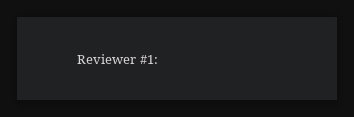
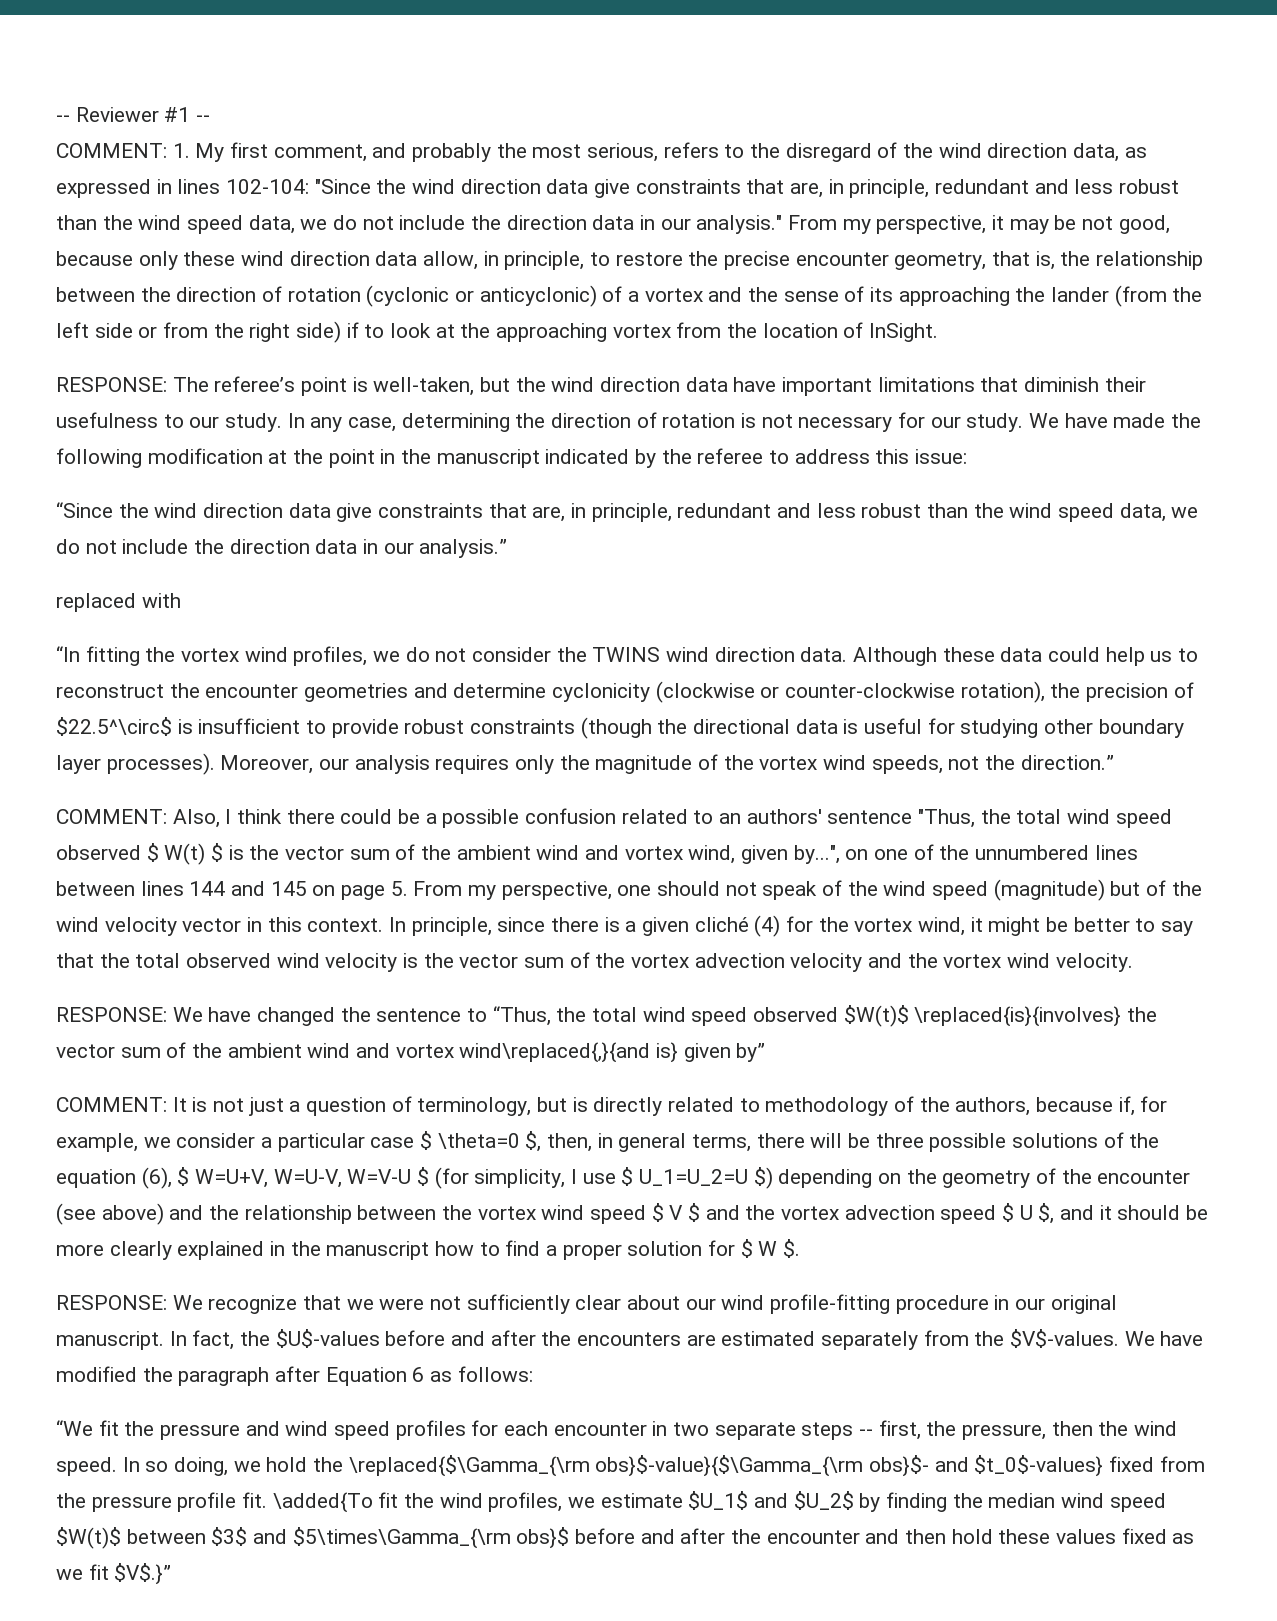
[77,54,158,64] Reviewer #1: -> [56,107,211,122] [56,142,1147,162] [56,179,1180,198] [56,215,1170,234] [56,251,1204,270] [56,285,1203,307] [56,321,939,343] [56,376,1146,396] [56,412,1202,432] [56,448,968,468] [56,502,1199,522] [56,539,508,558] [56,593,181,612] [56,646,1199,666] [56,681,1194,703] [56,717,1184,739] [56,753,1114,775] [56,808,1172,828] [56,843,1138,865] [56,879,1202,901] [56,915,1194,937] [56,952,1133,972] [56,1005,1158,1027] [56,1042,766,1063] [56,1096,1168,1116] [56,1131,1160,1152] [56,1167,1191,1189] [56,1203,1209,1225] [56,1239,801,1260] [56,1294,1117,1314] [56,1329,1204,1350] [56,1366,533,1386] [56,1420,1178,1440] [56,1455,1205,1477] [56,1491,1166,1513] [56,1527,1195,1549] [56,1563,172,1585] -- Reviewer #1 -- // COMMENT: 1. My first comment, and probably the most serious, refers to the disregard of the wind direction data, as expressed in lines 102-104: "Since the wind direction data give constraints that are, in principle, redundant and less robust than the wind speed data, we do not include the direction data in our analysis." From my perspective, it may be not good, because only these wind direction data allow, in principle, to restore the precise encounter geometry, that is, the relationship between the direction of rotation (cyclonic or anticyclonic) of a vortex and the sense of its approaching the lander (from the left side or from the right side) if to look at the approaching vortex from the location of InSight. // RESPONSE: The referee’s point is well-taken, but the wind direction data have important limitations that diminish their usefulness to our study. In any case, determining the direction of rotation is not necessary for our study. We have made the following modification at the point in the manuscript indicated by the referee to address this issue: // “Since the wind direction data give constraints that are, in principle, redundant and less robust than the wind speed data, we do not include the direction data in our analysis.” // replaced with // “In fitting the vortex wind profiles, we do not consider the TWINS wind direction data. Although these data could help us to reconstruct the encounter geometries and determine cyclonicity (clockwise or counter-clockwise rotation), the precision of $22.5^\circ$ is insufficient to provide robust constraints (though the directional data is useful for studying other boundary layer processes). Moreover, our analysis requires only the magnitude of the vortex wind speeds, not the direction.” // COMMENT: Also, I think there could be a possible confusion related to an authors' sentence "Thus, the total wind speed observed $ W(t) $ is the vector sum of the ambient wind and vortex wind, given by...", on one of the unnumbered lines between lines 144 and 145 on page 5. From my perspective, one should not speak of the wind speed (magnitude) but of the wind velocity vector in this context. In principle, since there is a given cliché (4) for the vortex wind, it might be better to say that the total observed wind velocity is the vector sum of the vortex advection velocity and the vortex wind velocity. // RESPONSE: We have changed the sentence to “Thus, the total wind speed observed $W(t)$ \replaced{is}{involves} the vector sum of the ambient wind and vortex wind\replaced{,}{and is} given by” // COMMENT: It is not just a question of terminology, but is directly related to methodology of the authors, because if, for example, we consider a particular case $ \theta=0 $, then, in general terms, there will be three possible solutions of the equation (6), $ W=U+V, W=U-V, W=V-U $ (for simplicity, I use $ U_1=U_2=U $) depending on the geometry of the encounter (see above) and the relationship between the vortex wind speed $ V $ and the vortex advection speed $ U $, and it should be more clearly explained in the manuscript how to find a proper solution for $ W $. // RESPONSE: We recognize that we were not sufficiently clear about our wind profile-fitting procedure in our original manuscript. In fact, the $U$-values before and after the encounters are estimated separately from the $V$-values. We have modified the paragraph after Equation 6 as follows: // “We fit the pressure and wind speed profiles for each encounter in two separate steps -- first, the pressure, then the wind speed. In so doing, we hold the \replaced{$\Gamma_{\rm obs}$-value}{$\Gamma_{\rm obs}$- and $t_0$-values} fixed from the pressure profile fit. \added{To fit the wind profiles, we estimate $U_1$ and $U_2$ by finding the median wind speed $W(t)$ between $3$ and $5\times\Gamma_{\rm obs}$ before and after the encounter and then hold these values fixed as we fit $V$.}”

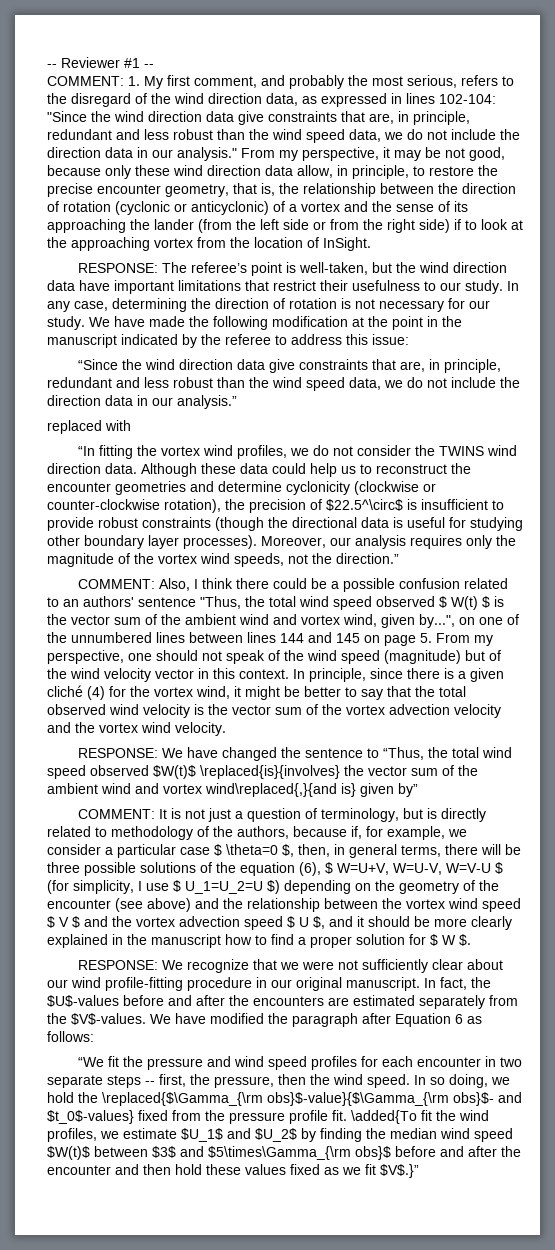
[1024,377,1100,392] diminish -> [273,280,316,291] restrict

